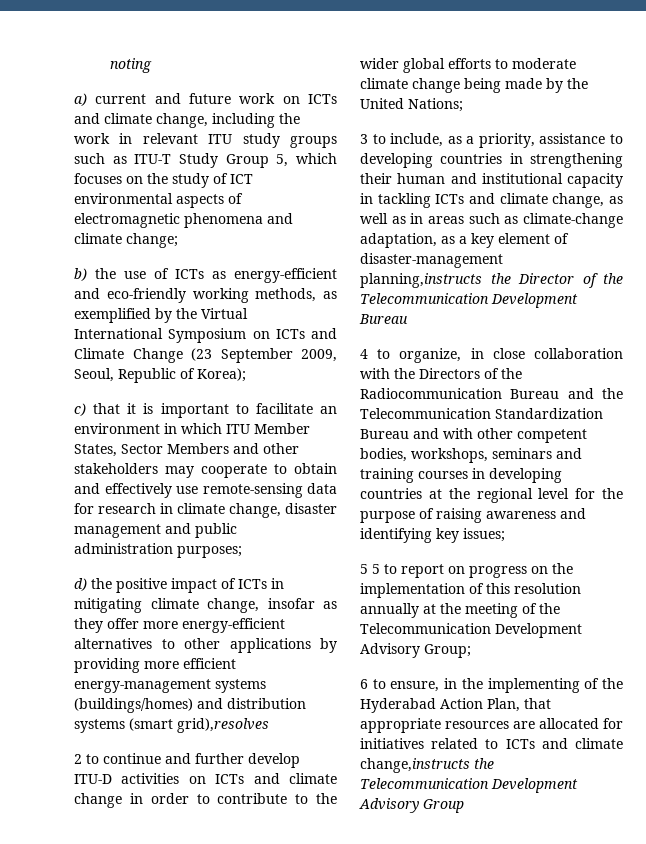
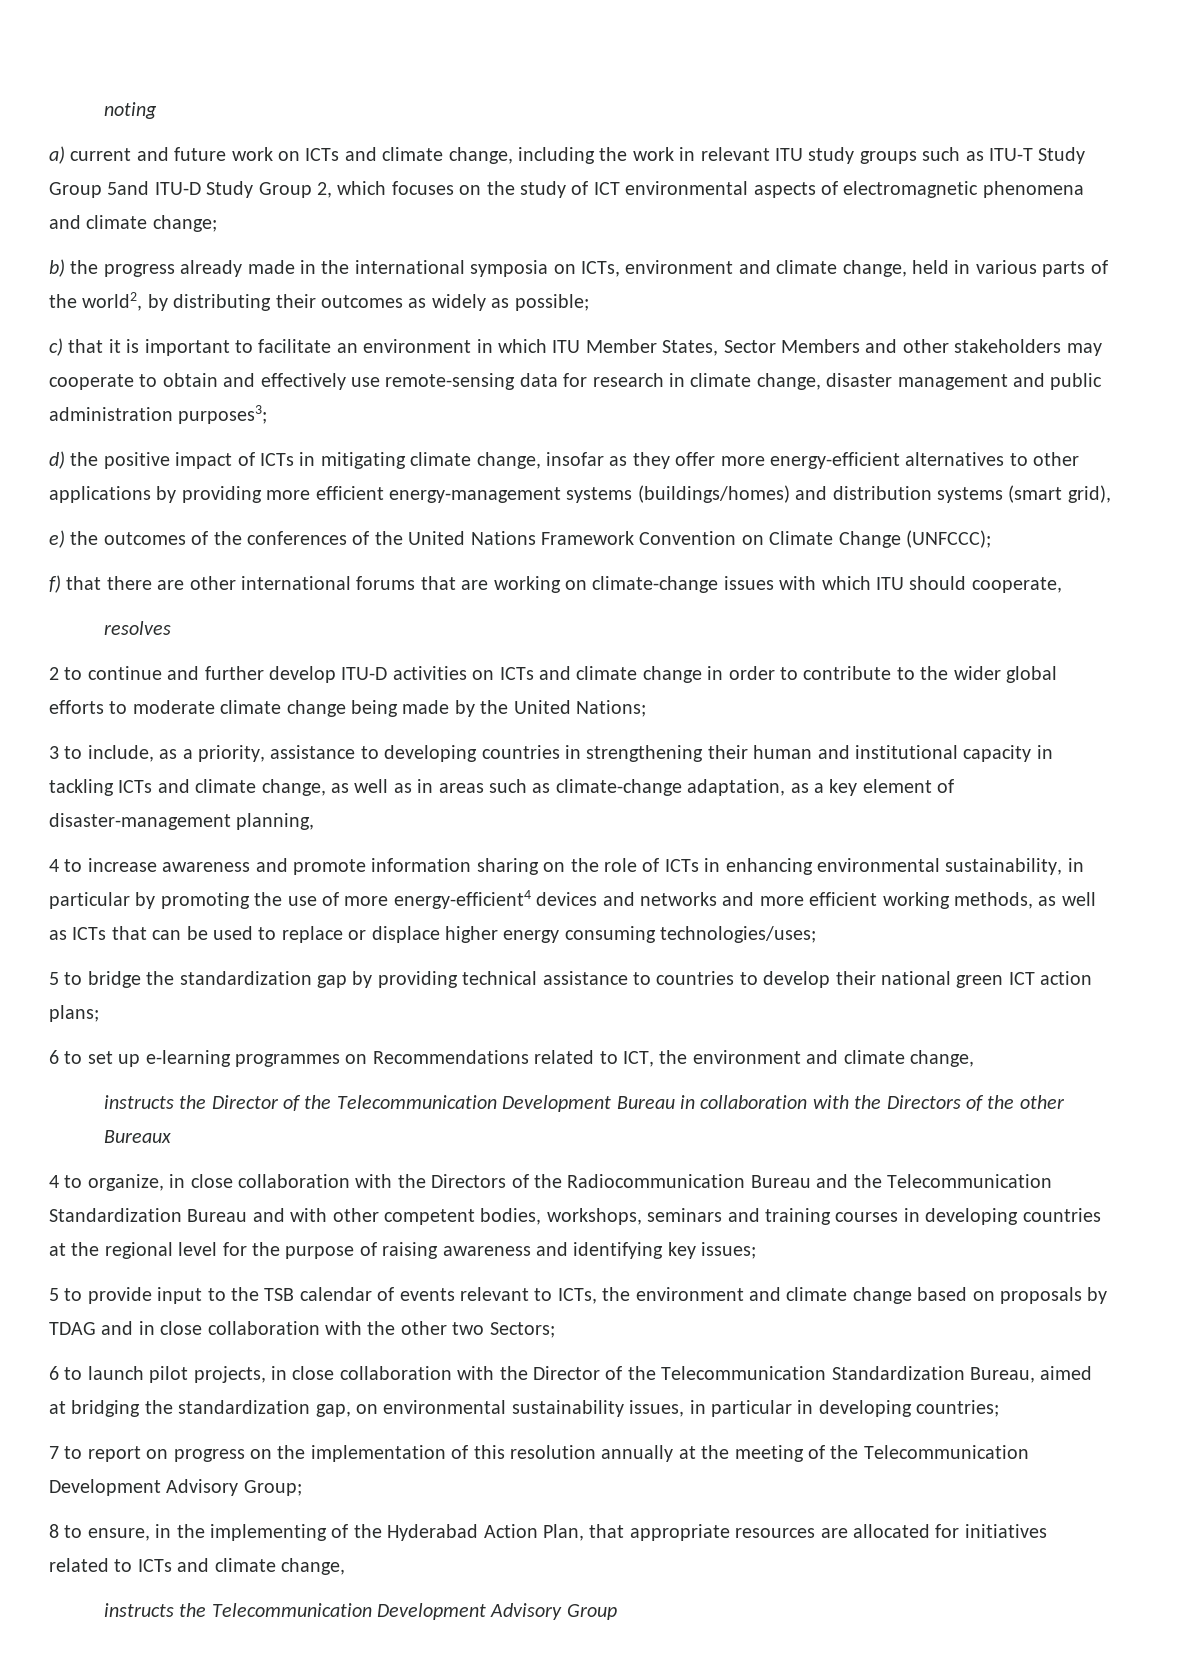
[276,154,289,167] 5, -> [107,181,332,198] 5and ITU-D Study Group 2,
[124,268,337,283] [74,288,337,303] [74,308,248,323] [74,328,337,343] [74,348,337,363] [74,368,246,383] use of ICTs as energy-efficient and eco-friendly working methods, as exemplified by the Virtual International Symposium on ICTs and Climate Change (23 September 2009, Seoul, Republic of Korea); -> [103,260,1108,277] [49,292,589,311] progress already made in the international symposia on ICTs, environment and climate change, held in various parts of the world2, by distributing their outcomes as widely as possible;
[177,546,242,558] purposes; -> [178,405,268,424] purposes3;
[177,718,269,733] grid),resolves -> [1067,485,1111,503] [49,530,991,548] [49,575,1062,593] [103,621,171,635] grid), // e) the outcomes of the conferences of the United Nations Framework Convention on Climate Change (UNFCCC); // f) that there are other international forums that are working on climate-change issues with which ITU should cooperate, // resolves
[360,273,482,288] planning,instructs -> [236,813,315,830] [49,858,1084,875] [49,890,1096,909] [49,926,817,943] [49,971,1093,988] [49,1005,99,1022] [49,1050,974,1067] [103,1095,174,1109] planning, // 4 to increase awareness and promote information sharing on the role of ICTs in enhancing environmental sustainability, in particular by promoting the use of more energy-efficient4 devices and networks and more efficient working methods, as well as ICTs that can be used to replace or displace higher energy consuming technologies/uses; // 5 to bridge the standardization gap by providing technical assistance to countries to develop their national green ICT action plans; // 6 to set up e-learning programmes on Recommendations related to ICT, the environment and climate change, // instructs
(408, 319) none -> [679,1095,1065,1111] [103,1130,171,1143] in collaboration with the Directors of the other Bureaux
[372,564,380,574] 5 -> [64,1287,1108,1304] [49,1321,555,1338] [49,1366,1093,1383] [49,1400,1000,1417] [49,1446,59,1459] to provide input to the TSB calendar of events relevant to ICTs, the environment and climate change based on proposals by TDAG and in close collaboration with the other two Sectors; // 6 to launch pilot projects, in close collaboration with the Director of the Telecommunication Standardization Bureau, aimed at bridging the standardization gap, on environmental sustainability issues, in particular in developing countries; // 7
[360,679,368,689] 6 -> [49,1524,59,1538] 8
[360,758,470,773] change,instructs -> [281,1558,345,1575] [103,1603,174,1617] change, // instructs

